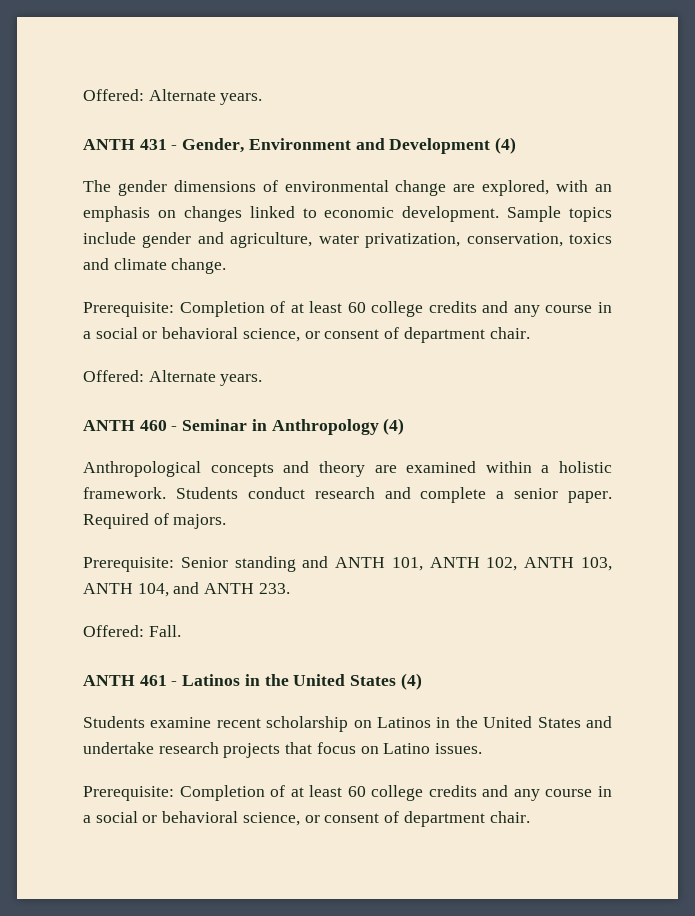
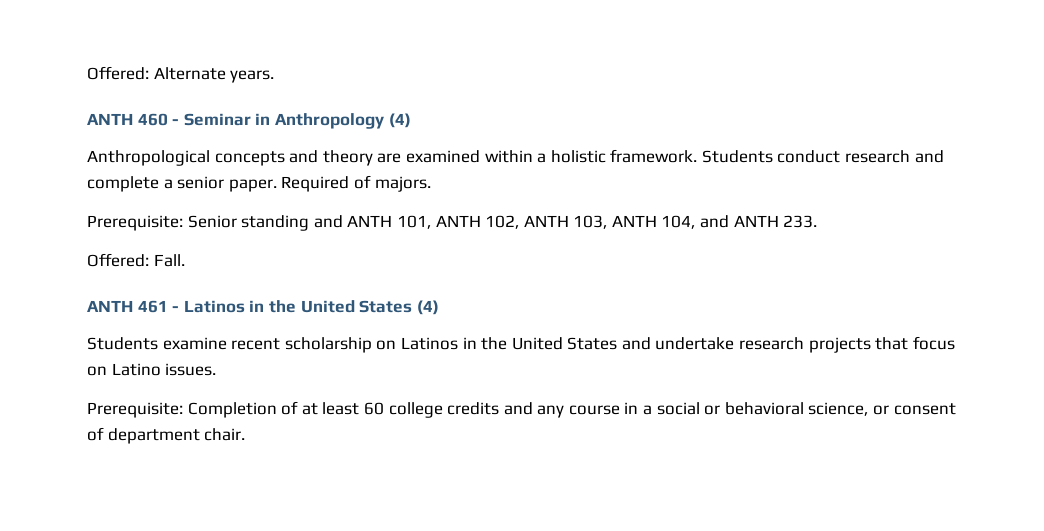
[83,89,263,105] [83,137,517,154] [83,180,613,196] [83,206,612,222] [83,232,612,248] [83,258,227,274] [83,301,612,317] [83,327,530,343] [83,370,263,386] Offered: Alternate years. // ANTH 431 - Gender, Environment and Development (4) // The gender dimensions of environmental change are explored, with an emphasis on changes linked to economic development. Sample topics include gender and agriculture, water privatization, conservation, toxics and climate change. // Prerequisite: Completion of at least 60 college credits and any course in a social or behavioral science, or consent of department chair. // Offered: Alternate years. -> [87,66,275,83] Offered: Alternate years.

